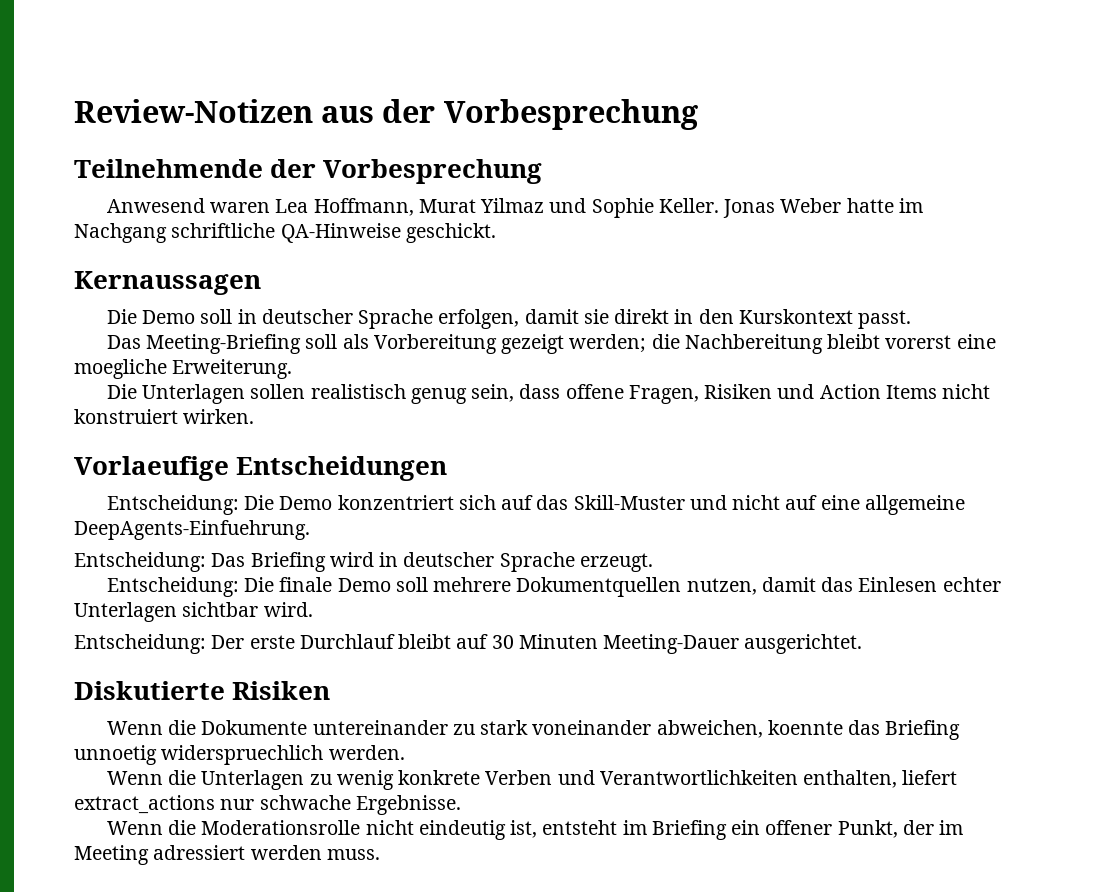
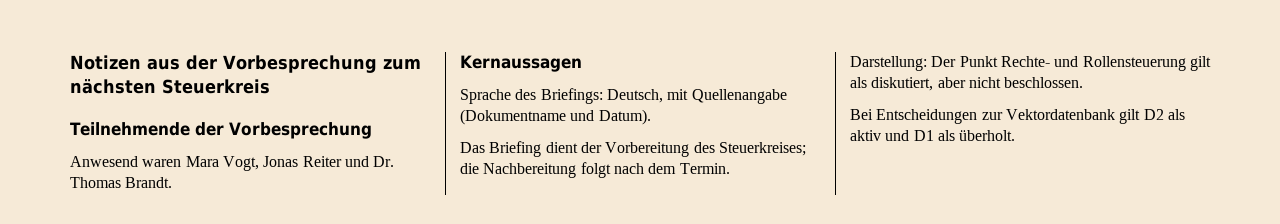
[74,99,313,123] Review-Notizen -> [70,55,141,70] Notizen
(698, 114) none -> [382,58,421,70] [70,79,270,94] zum nächsten Steuerkreis
[275,198,923,218] [74,223,496,243] [74,271,261,295] [106,309,912,329] [106,334,996,354] [74,359,293,379] [106,384,991,404] [74,409,255,424] [74,456,448,481] [106,495,965,515] [74,520,310,540] [74,552,653,572] [106,577,1001,597] [74,602,313,622] [74,634,863,654] [74,681,331,700] [106,720,961,740] [74,745,405,765] [106,770,958,790] [74,795,461,815] [106,820,964,840] [74,845,380,865] Lea Hoffmann, Murat Yilmaz und Sophie Keller. Jonas Weber hatte im Nachgang schriftliche QA-Hinweise geschickt. // Kernaussagen // Die Demo soll in deutscher Sprache erfolgen, damit sie direkt in den Kurskontext passt. // Das Meeting-Briefing soll als Vorbereitung gezeigt werden; die Nachbereitung bleibt vorerst eine moegliche Erweiterung. // Die Unterlagen sollen realistisch genug sein, dass offene Fragen, Risiken und Action Items nicht konstruiert wirken. // Vorlaeufige Entscheidungen // Entscheidung: Die Demo konzentriert sich auf das Skill-Muster und nicht auf eine allgemeine DeepAgents-Einfuehrung. // Entscheidung: Das Briefing wird in deutscher Sprache erzeugt. // Entscheidung: Die finale Demo soll mehrere Dokumentquellen nutzen, damit das Einlesen echter Unterlagen sichtbar wird. // Entscheidung: Der erste Durchlauf bleibt auf 30 Minuten Meeting-Dauer ausgerichtet. // Diskutierte Risiken // Wenn die Dokumente untereinander zu stark voneinander abweichen, koennte das Briefing unnoetig widerspruechlich werden. // Wenn die Unterlagen zu wenig konkrete Verben und Verantwortlichkeiten enthalten, liefert extract_actions nur schwache Ergebnisse. // Wenn die Moderationsrolle nicht eindeutig ist, entsteht im Briefing ein offener Punkt, der im Meeting adressiert werden muss. -> [185,156,395,171] [70,177,173,188] [460,55,582,72] [460,88,787,104] [460,109,651,125] [460,141,806,157] [460,162,730,178] [850,56,1211,71] [850,77,1084,91] [850,109,1185,124] [850,130,1016,141] Mara Vogt, Jonas Reiter und Dr. Thomas Brandt. // Kernaussagen // Sprache des Briefings: Deutsch, mit Quellenangabe (Dokumentname und Datum). // Das Briefing dient der Vorbereitung des Steuerkreises; die Nachbereitung folgt nach dem Termin. // Darstellung: Der Punkt Rechte- und Rollensteuerung gilt als diskutiert, aber nicht beschlossen. // Bei Entscheidungen zur Vektordatenbank gilt D2 als aktiv und D1 als überholt.

